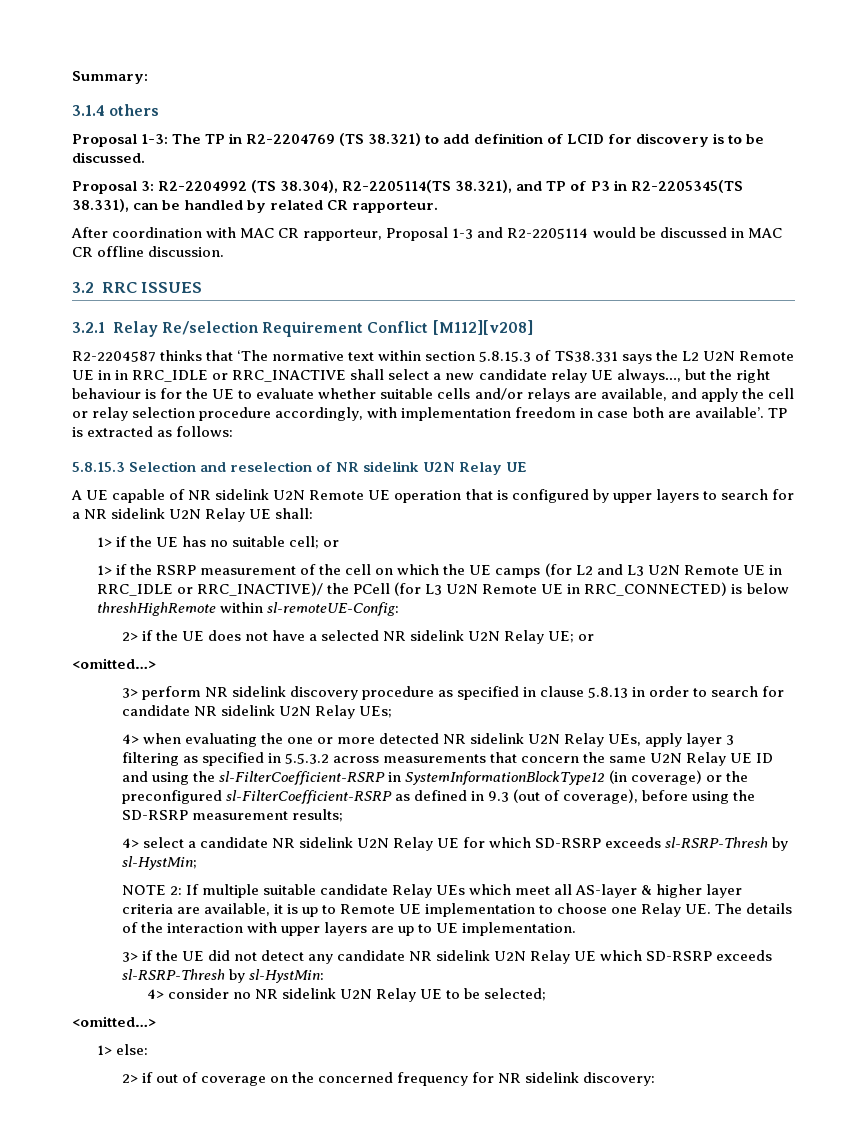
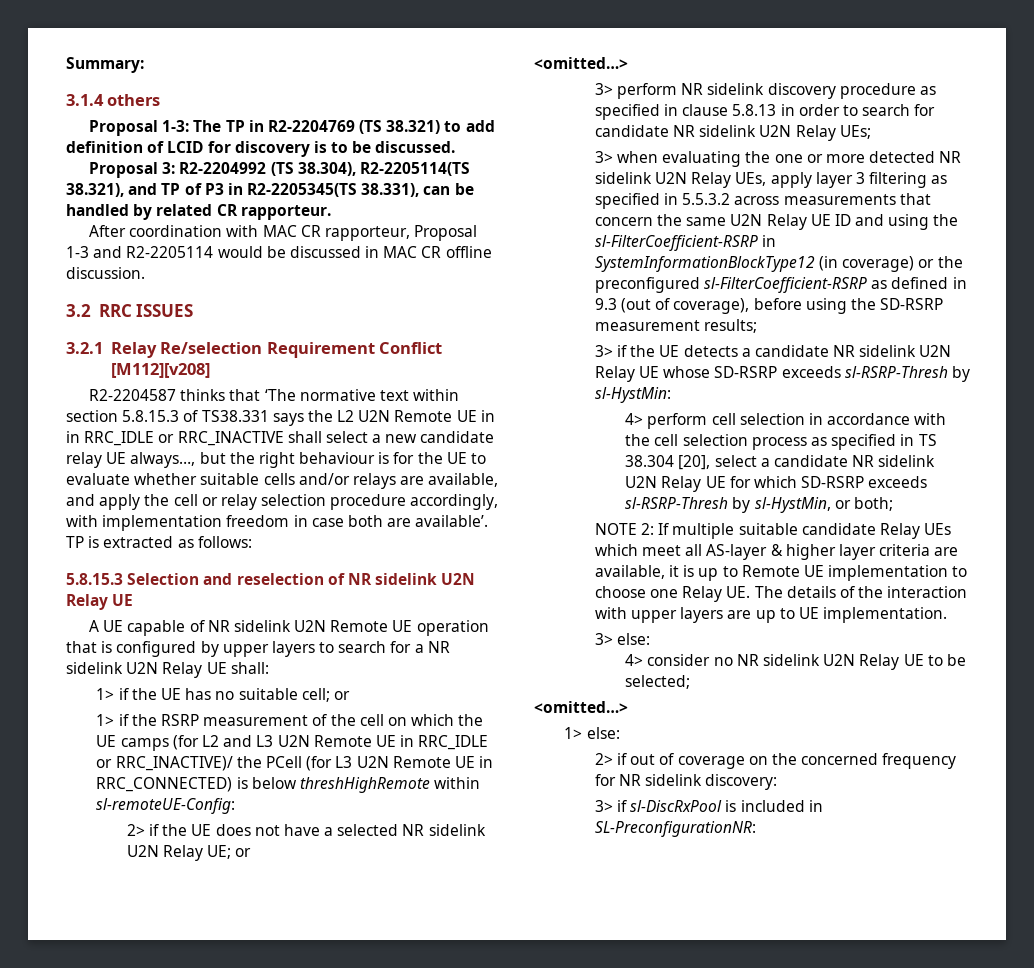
[121,734,139,744] 4> -> [594,151,613,163] 3>
[121,838,139,848] 4> -> [594,345,952,357] [594,366,970,382] [594,387,671,403] [625,413,947,429] [625,434,937,450] [625,455,711,470] 3> if the UE detects a candidate NR sidelink U2N Relay UE whose SD-RSRP exceeds sl-RSRP-Thresh by sl-HystMin: // 4> perform cell selection in accordance with the cell selection process as specified in TS 38.304 [20],
[121,856,197,870] sl-HystMin; -> [754,497,893,513] sl-HystMin, or both;
[141,950,773,964] [121,969,324,983] if the UE did not detect any candidate NR sidelink U2N Relay UE which SD-RSRP exceeds sl-RSRP-Thresh by sl-HystMin: -> [617,633,651,645] else:
(656, 1079) none -> [594,800,823,812] [594,821,756,837] // 3> if sl-DiscRxPool is included in SL-PreconfigurationNR:

